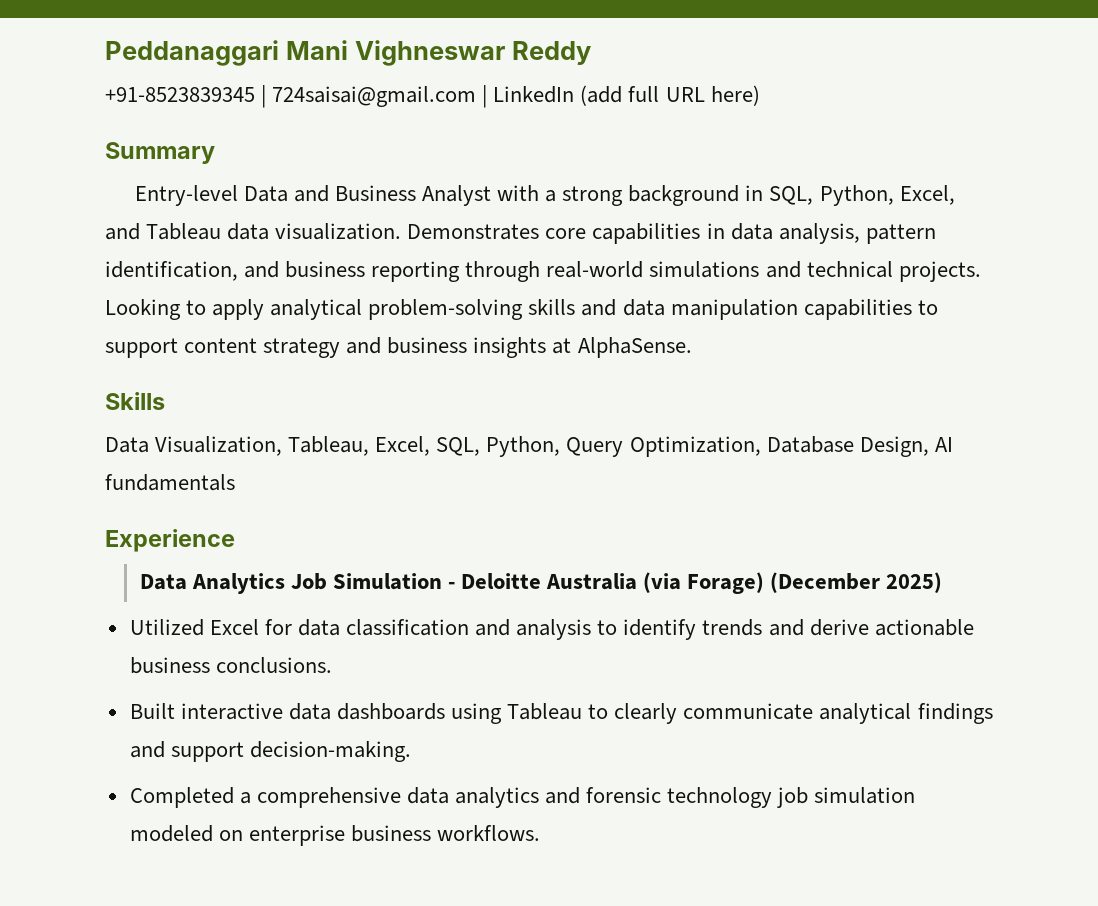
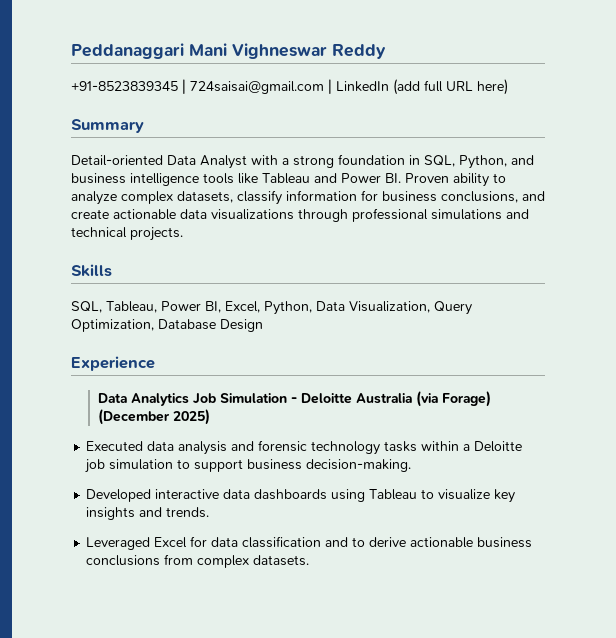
[134,185,416,206] Entry-level Data and Business -> [71,155,196,166] Detail-oriented Data
[628,185,740,206] background -> [338,154,405,165] foundation
[899,185,955,205] [105,223,936,244] [105,261,981,282] [105,299,938,320] [105,337,692,358] [105,392,165,410] [105,436,953,457] [105,474,235,491] Excel, and Tableau data visualization. Demonstrates core capabilities in data analysis, pattern identification, and business reporting through real-world simulations and technical projects. Looking to apply analytical problem-solving skills and data manipulation capabilities to support content strategy and business insights at AlphaSense. // Skills // Data Visualization, Tableau, Excel, SQL, Python, Query Optimization, Database Design, AI fundamentals -> [511,155,534,165] [71,173,506,187] [71,190,545,205] [71,208,529,222] [71,227,183,241] [71,264,112,277] [71,301,472,315] [71,319,263,332] and business intelligence tools like Tableau and Power BI. Proven ability to analyze complex datasets, classify information for business conclusions, and create actionable data visualizations through professional simulations and technical projects. // Skills // SQL, Tableau, Power BI, Excel, Python, Data Visualization, Query Optimization, Database Design
[129,619,974,640] [129,657,332,674] [129,703,175,719] Utilized Excel for data classification and analysis to identify trends and derive actionable business conclusions. // Built -> [86,440,523,455] [85,459,412,473] [86,489,152,502] Executed data analysis and forensic technology tasks within a Deloitte job simulation to support business decision-making. // Developed
[614,703,993,724] [129,741,411,762] [129,787,916,808] [129,825,541,846] clearly communicate analytical findings and support decision-making. // Completed a comprehensive data analytics and forensic technology job simulation modeled on enterprise business workflows. -> [438,489,516,503] [86,507,210,520] [86,536,533,550] [86,554,310,568] visualize key insights and trends. // Leveraged Excel for data classification and to derive actionable business conclusions from complex datasets.

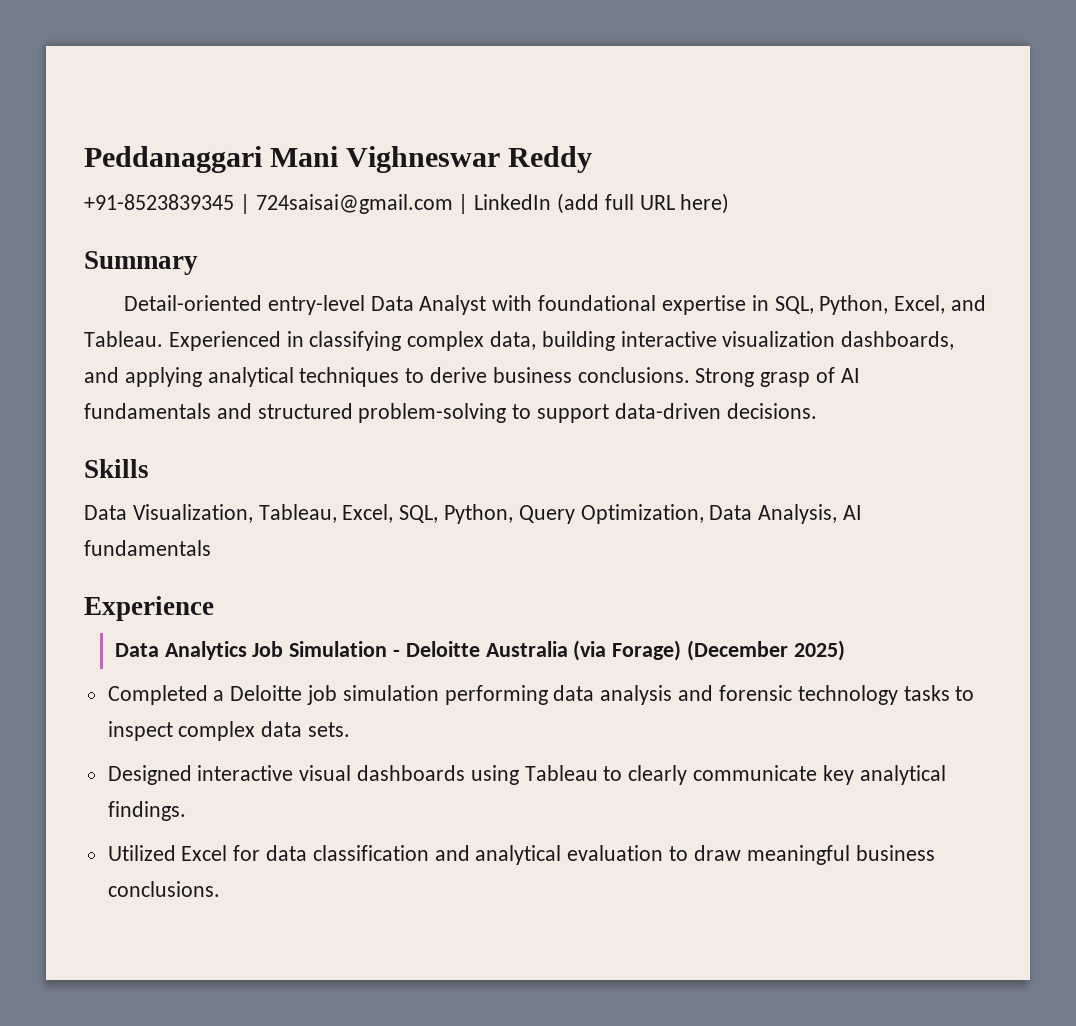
(163, 160) none -> [267,295,365,315] entry-level
[282,154,534,169] [71,173,506,187] [71,190,545,205] [71,208,529,222] [71,227,183,241] [71,264,112,277] [71,301,472,315] [71,319,263,332] a strong foundation in SQL, Python, and business intelligence tools like Tableau and Power BI. Proven ability to analyze complex datasets, classify information for business conclusions, and create actionable data visualizations through professional simulations and technical projects. // Skills // SQL, Tableau, Power BI, Excel, Python, Data Visualization, Query Optimization, Database Design -> [538,295,986,315] [84,331,955,351] [84,367,860,387] [84,403,817,423] [84,459,149,478] [84,504,863,524] [84,540,211,556] foundational expertise in SQL, Python, Excel, and Tableau. Experienced in classifying complex data, building interactive visualization dashboards, and applying analytical techniques to derive business conclusions. Strong grasp of AI fundamentals and structured problem-solving to support data-driven decisions. // Skills // Data Visualization, Tableau, Excel, SQL, Python, Query Optimization, Data Analysis, AI fundamentals
[86,441,144,451] Executed -> [107,685,548,705] Completed a Deloitte job simulation performing
[421,441,523,452] [85,459,412,473] [86,489,516,503] [86,507,210,520] [86,537,151,550] within a Deloitte job simulation to support business decision-making. // Developed interactive data dashboards using Tableau to visualize key insights and trends. // Leveraged -> [955,686,975,701] [107,721,351,741] [107,765,946,785] [107,801,186,821] [107,845,176,861] to inspect complex data sets. // Designed interactive visual dashboards using Tableau to clearly communicate key analytical findings. // Utilized
[352,537,533,548] [86,554,310,568] to derive actionable business conclusions from complex datasets. -> [475,845,935,865] [107,881,220,897] analytical evaluation to draw meaningful business conclusions.

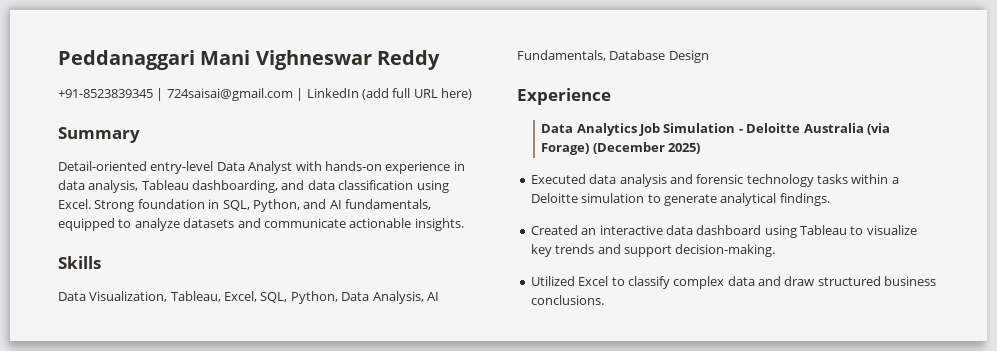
[538,295,986,315] [84,331,955,351] [84,367,860,387] [84,403,817,423] foundational expertise in SQL, Python, Excel, and Tableau. Experienced in classifying complex data, building interactive visualization dashboards, and applying analytical techniques to derive business conclusions. Strong grasp of AI fundamentals and structured problem-solving to support data-driven decisions. -> [324,161,465,174] [58,180,449,193] [58,199,431,212] [58,218,464,231] hands-on experience in data analysis, Tableau dashboarding, and data classification using Excel. Strong foundation in SQL, Python, and AI fundamentals, equipped to analyze datasets and communicate actionable insights.
[518,504,704,524] Query Optimization, -> (338, 297) none
[84,540,211,556] fundamentals -> [517,50,709,63] Fundamentals, Database Design
[107,685,548,705] Completed a Deloitte job simulation performing -> [530,174,586,184] Executed
[955,686,975,701] [107,721,351,741] [107,765,946,785] [107,801,186,821] [107,845,850,865] to inspect complex data sets. // Designed interactive visual dashboards using Tableau to clearly communicate key analytical findings. // Utilized Excel for data classification and analytical evaluation to draw meaningful -> [851,174,899,184] [530,193,830,206] [530,225,917,238] [530,244,776,257] [530,276,881,289] within a Deloitte simulation to generate analytical findings. // Created an interactive data dashboard using Tableau to visualize key trends and support decision-making. // Utilized Excel to classify complex data and draw structured

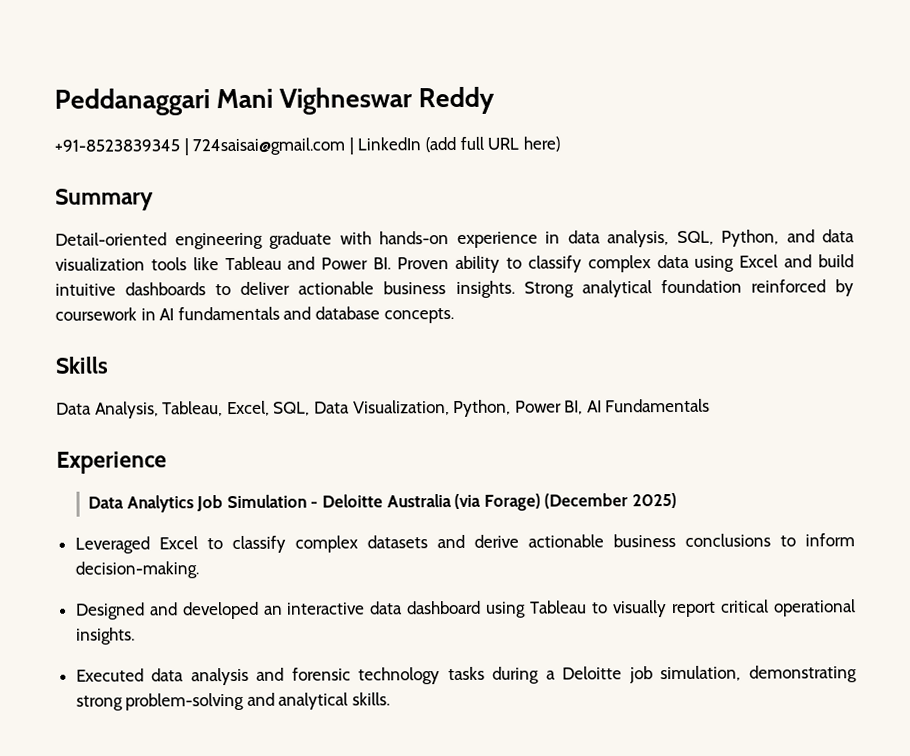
[150,161,293,174] entry-level Data Analyst -> [174,231,332,250] engineering graduate
[141,180,449,193] [58,199,431,212] [58,218,464,231] Tableau dashboarding, and data classification using Excel. Strong foundation in SQL, Python, and AI fundamentals, equipped to analyze datasets and communicate actionable insights. -> [676,229,855,247] [55,254,854,274] [55,279,854,298] [55,306,454,324] SQL, Python, and data visualization tools like Tableau and Power BI. Proven ability to classify complex data using Excel and build intuitive dashboards to deliver actionable business insights. Strong analytical foundation reinforced by coursework in AI fundamentals and database concepts.
[89,291,168,302] Visualization, -> [94,401,159,419] Analysis,
[290,291,439,304] [517,50,709,63] Python, Data Analysis, AI Fundamentals, Database Design -> [313,398,711,418] Data Visualization, Python, Power BI, AI Fundamentals
(701, 148) none -> [74,533,855,554] [74,561,199,579] [75,599,856,620] [75,627,135,645] // Leveraged Excel to classify complex datasets and derive actionable business conclusions to inform decision-making. // Designed and developed an interactive data dashboard using Tableau to visually report critical operational insights.
[851,174,889,184] within -> [492,666,540,684] during
[581,193,830,206] [530,225,917,238] [530,244,776,257] [530,276,937,289] [530,295,604,305] simulation to generate analytical findings. // Created an interactive data dashboard using Tableau to visualize key trends and support decision-making. // Utilized Excel to classify complex data and draw structured business conclusions. -> [628,665,857,684] [75,692,391,711] job simulation, demonstrating strong problem-solving and analytical skills.

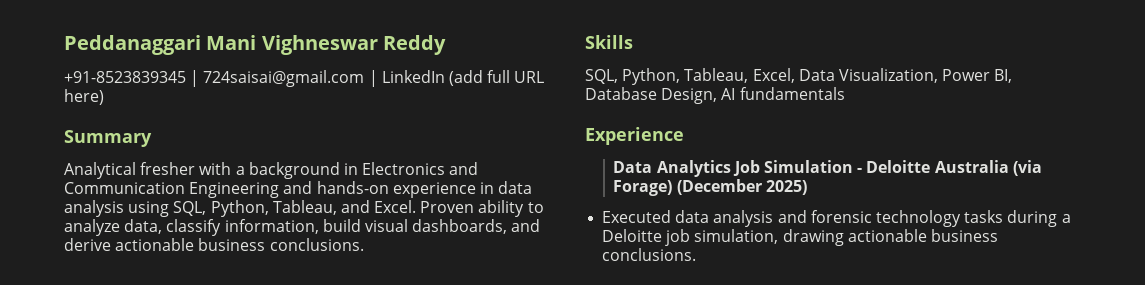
[55,229,855,250] [55,254,854,274] [55,279,854,298] [55,306,454,324] Detail-oriented engineering graduate with hands-on experience in data analysis, SQL, Python, and data visualization tools like Tableau and Power BI. Proven ability to classify complex data using Excel and build intuitive dashboards to deliver actionable business insights. Strong analytical foundation reinforced by coursework in AI fundamentals and database concepts. -> [64,162,479,179] [64,181,533,198] [64,200,544,217] [64,219,541,236] [64,238,364,251] Analytical fresher with a background in Electronics and Communication Engineering and hands-on experience in data analysis using SQL, Python, Tableau, and Excel. Proven ability to analyze data, classify information, build visual dashboards, and derive actionable business conclusions.
[56,401,159,419] Data Analysis, -> [585,68,681,85] SQL, Python,
[273,401,311,416] SQL, -> (795, 75) none
[453,399,512,418] Python, -> (938, 75) none
[586,398,711,413] AI Fundamentals -> [585,87,845,104] Database Design, AI fundamentals
[74,533,855,554] [74,561,199,579] [75,599,856,620] [75,627,135,645] // Leveraged Excel to classify complex datasets and derive actionable business conclusions to inform decision-making. // Designed and developed an interactive data dashboard using Tableau to visually report critical operational insights. -> (807, 187) none
[748,665,857,683] [75,692,391,711] demonstrating strong problem-solving and analytical skills. -> [782,229,998,246] [602,248,697,261] drawing actionable business conclusions.

